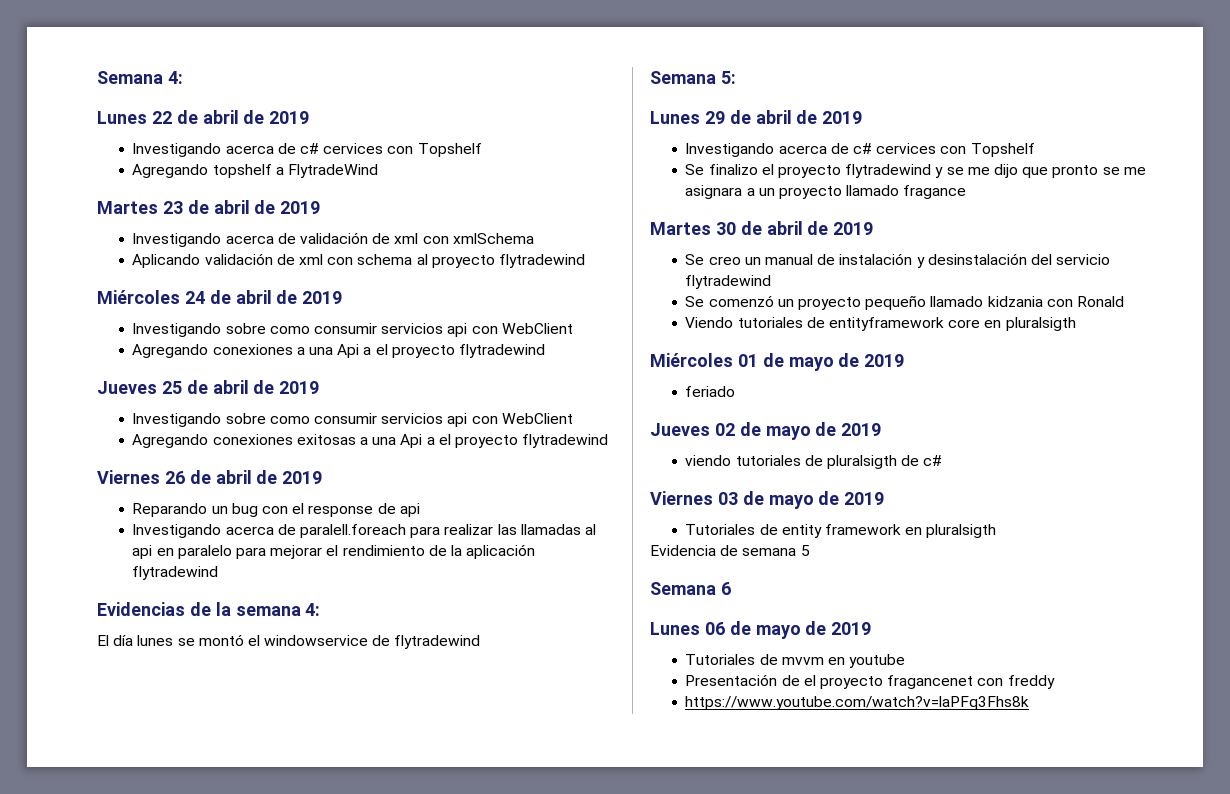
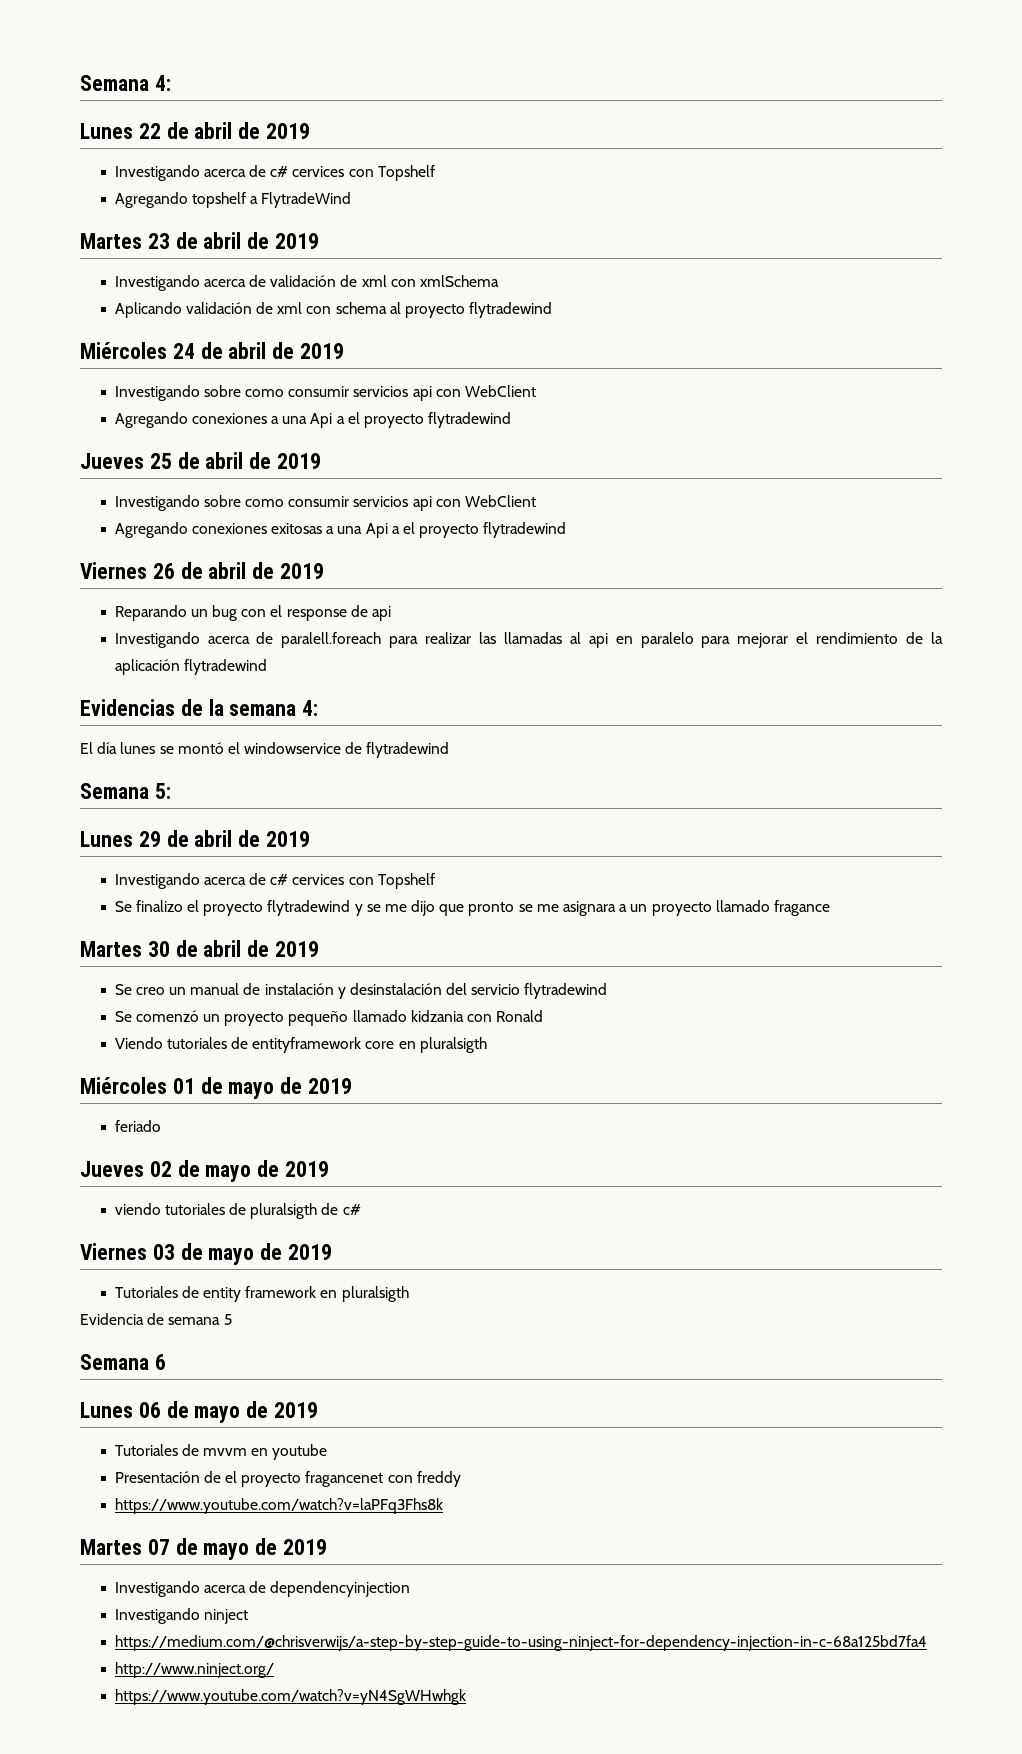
(1030, 703) none -> [80,1538,328,1560] [114,1581,411,1597] [114,1608,248,1624] [114,1635,927,1651] [114,1662,274,1678] [114,1689,466,1705] // Martes 07 de mayo de 2019 // Investigando acerca de dependencyinjection // Investigando ninject // https://medium.com/@chrisverwijs/a-step-by-step-guide-to-using-ninject-for-dependency-injection-in-c-68a125bd7fa4 // http://www.ninject.org/ // https://www.youtube.com/watch?v=yN4SgWHwhgk

